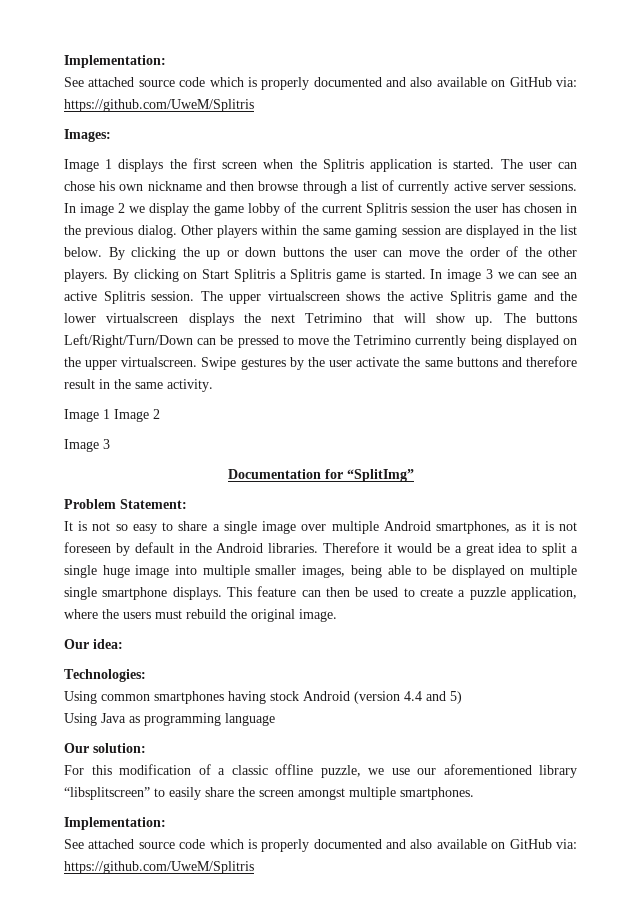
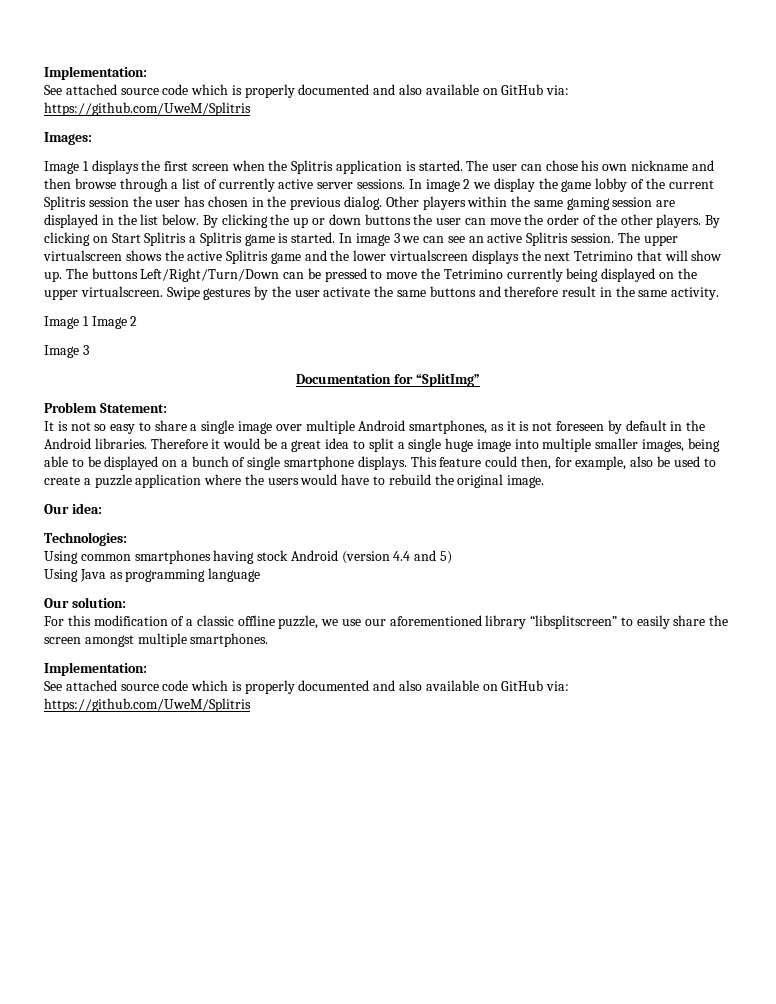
[529,565,577,578] multiple -> [180,456,246,467] a bunch of
[301,587,350,597] can then -> [485,456,654,470] could then, for example, also
[511,587,578,600] application, -> [135,474,202,488] application
[155,610,182,619] must -> [300,474,386,485] would have to

